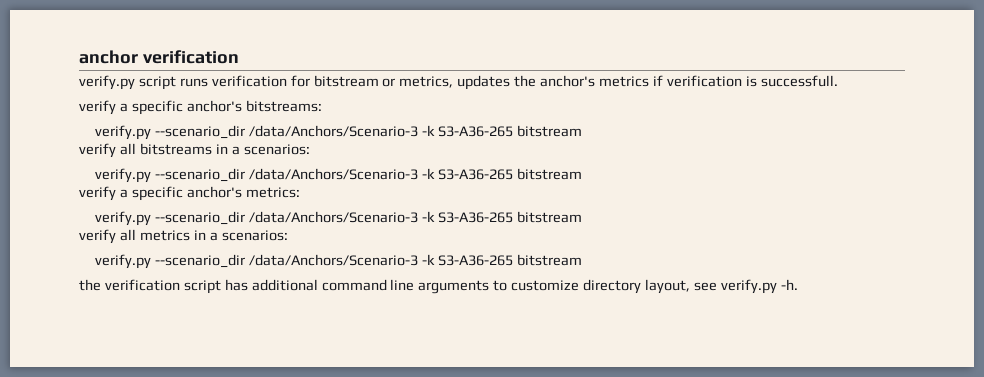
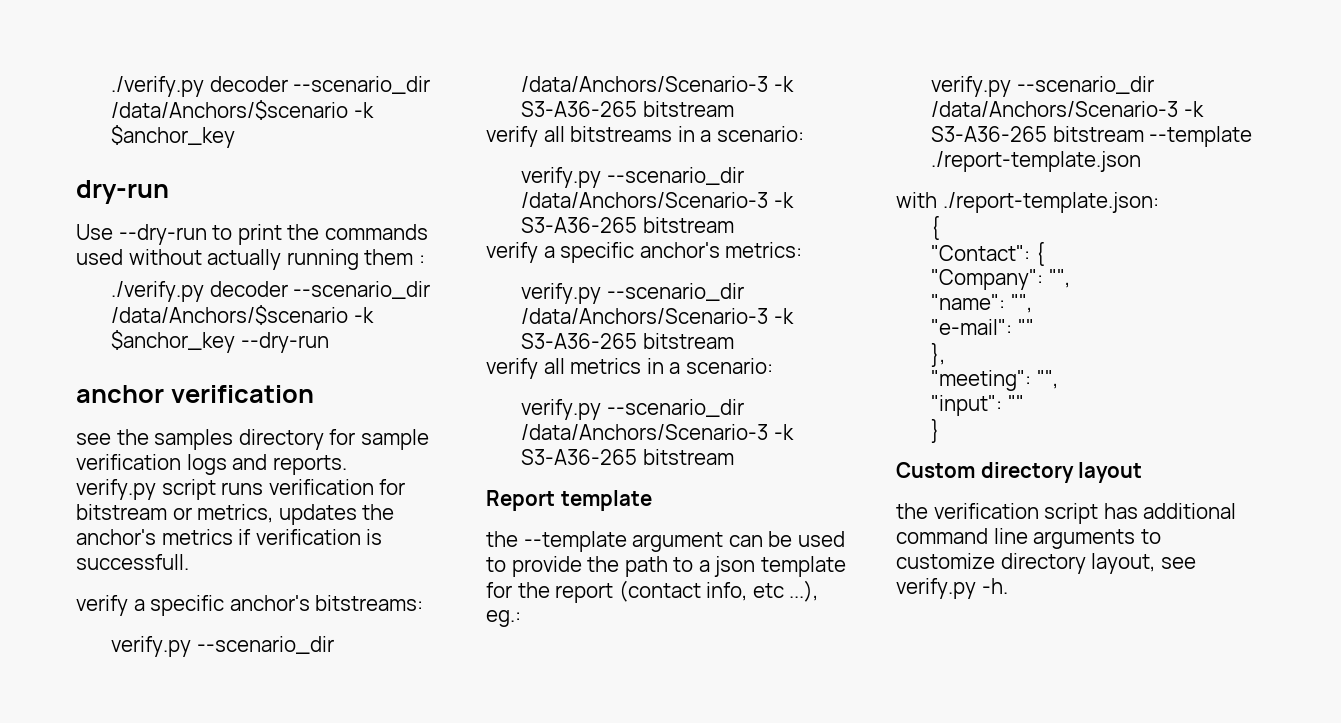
[79,50,239,64] anchor verification -> [111,76,431,97] [111,100,374,120] [111,125,236,148] [76,180,169,204] [76,224,428,245] [76,249,425,270] [111,281,431,302] [111,305,374,325] [111,330,329,353] [76,385,314,403] [76,429,429,450] [76,454,347,475] ./verify.py decoder --scenario_dir /data/Anchors/$scenario -k $anchor_key // dry-run // Use --dry-run to print the commands used without actually running them : // ./verify.py decoder --scenario_dir /data/Anchors/$scenario -k $anchor_key --dry-run // anchor verification // see the samples directory for sample verification logs and reports.
[243,144,310,155] scenarios: -> [716,126,804,142] scenario:
[221,230,288,241] [95,254,583,269] scenarios: // verify.py --scenario_dir /data/Anchors/Scenario-3 -k S3-A36-265 bitstream -> [685,358,773,374] [521,399,744,420] [521,424,794,440] [521,449,734,465] [486,490,652,511] [486,531,845,552] [486,556,846,577] [486,580,819,603] [486,610,521,627] [931,76,1154,97] [931,101,1204,117] [931,126,1253,147] [931,151,1142,172] [896,192,1159,213] [931,216,941,240] [931,242,1045,266] [931,269,1070,290] [931,294,1032,313] [931,319,1034,335] [931,343,946,367] [931,370,1058,391] [931,395,1024,416] [931,419,941,443] [896,462,1143,483] scenario: // verify.py --scenario_dir /data/Anchors/Scenario-3 -k S3-A36-265 bitstream // Report template // the --template argument can be used to provide the path to a json template for the report (contact info, etc ...), eg.: // verify.py --scenario_dir /data/Anchors/Scenario-3 -k S3-A36-265 bitstream --template ./report-template.json // with ./report-template.json: // { // "Contact": { // "Company": "", // "name": "", // "e-mail": "" // }, // "meeting": "", // "input": "" // } // Custom directory layout

